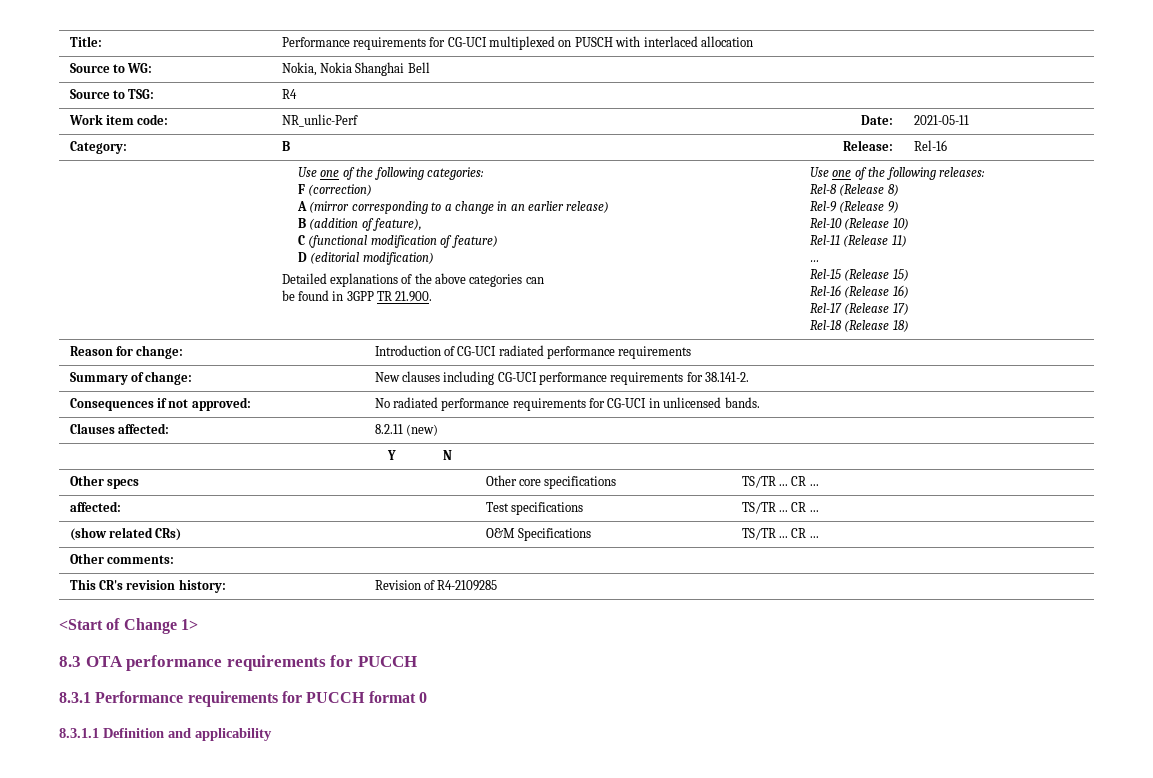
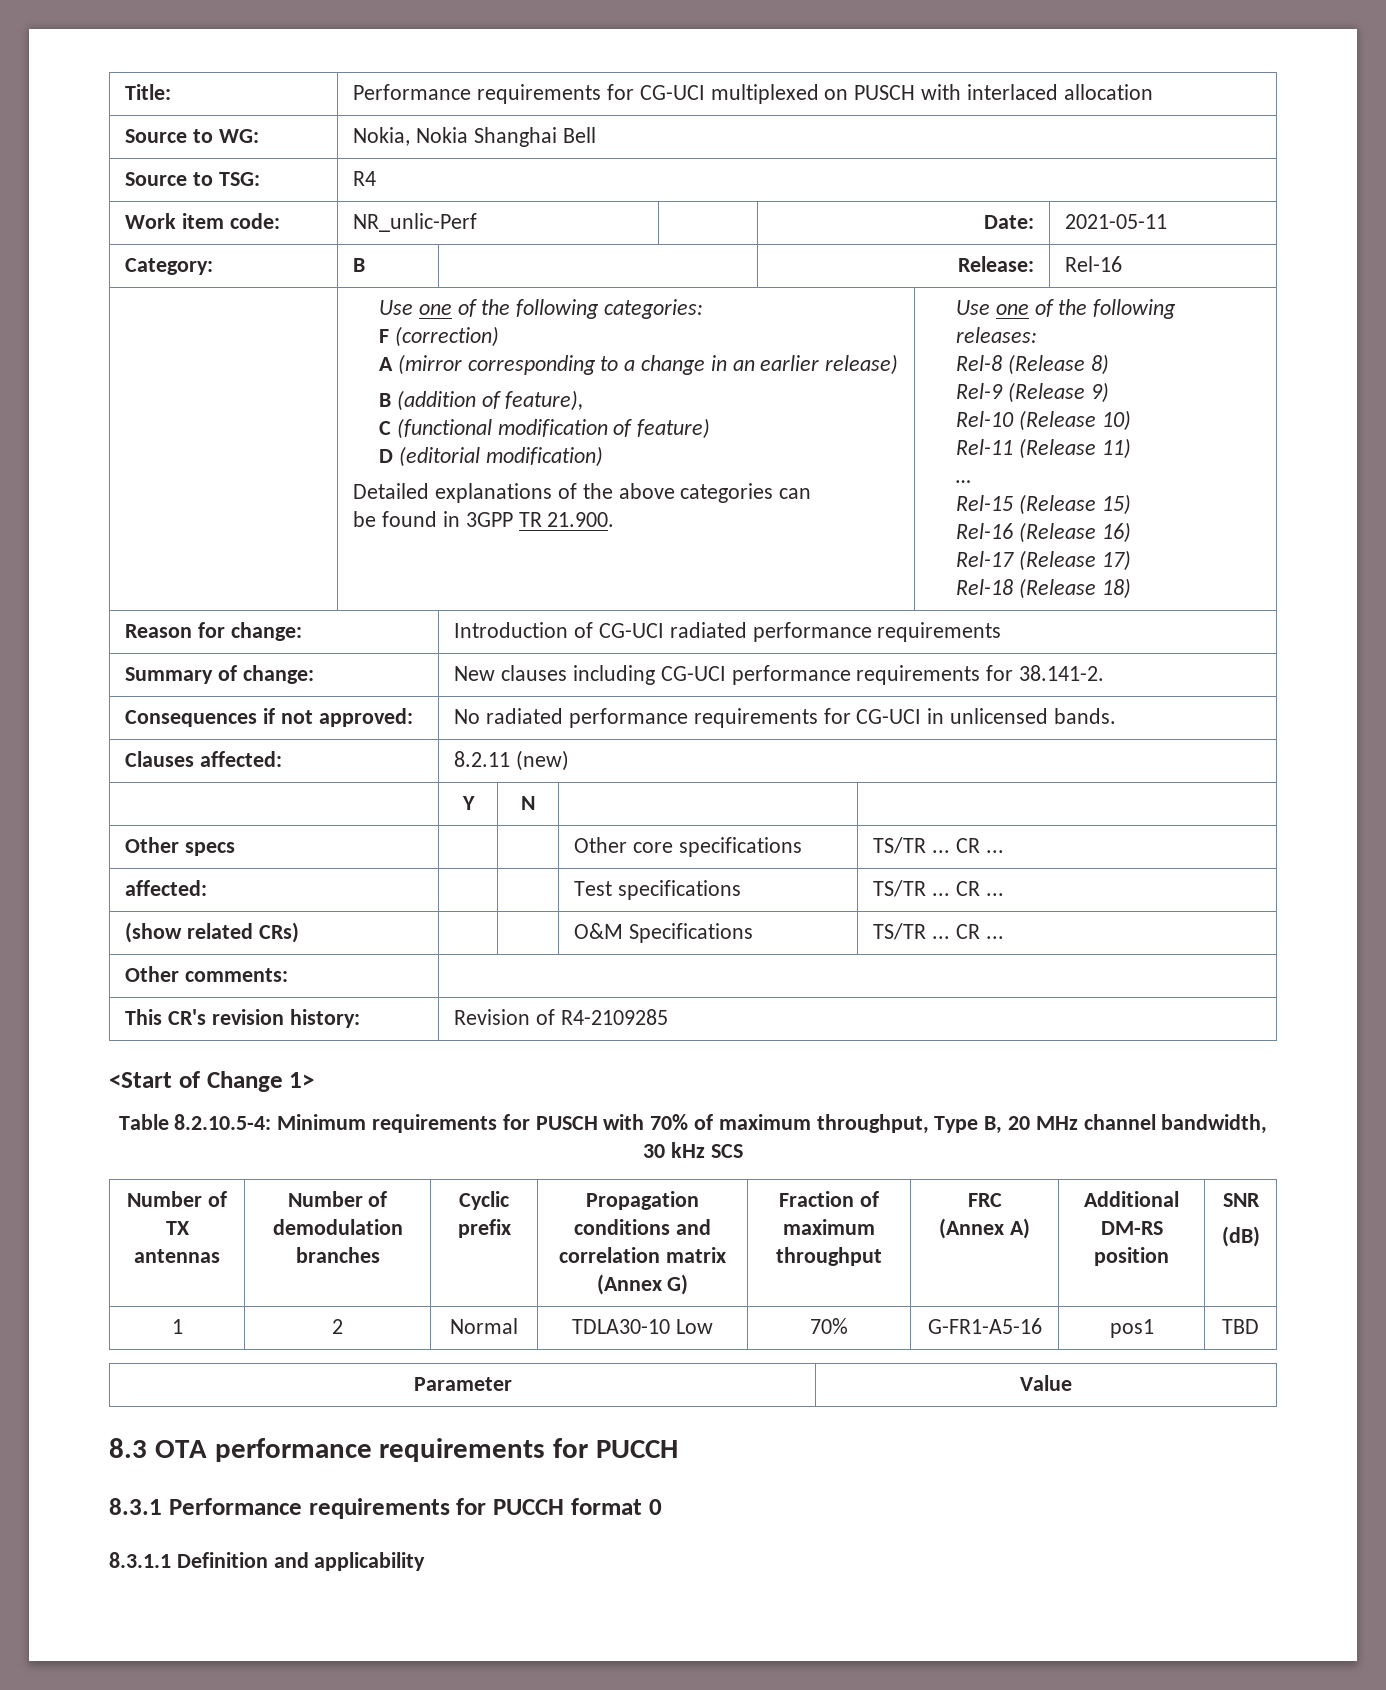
(198, 624) none -> [118,1114,1268,1134] [643,1142,743,1158] [127,1191,227,1207] [165,1221,190,1235] [134,1249,220,1263] [287,1191,388,1207] [272,1219,403,1235] [295,1247,380,1263] [459,1191,509,1210] [457,1219,511,1238] [586,1191,699,1210] [574,1219,711,1235] [559,1247,726,1263] [596,1274,689,1295] [779,1191,879,1207] [783,1219,875,1235] [776,1247,882,1266] [967,1193,1002,1207] [939,1218,1030,1239] [1084,1191,1179,1207] [1100,1221,1163,1235] [1094,1247,1169,1266] [1222,1193,1260,1207] [1221,1226,1260,1247] [171,1319,183,1334] [332,1319,343,1334] [450,1318,518,1334] [572,1319,713,1334] [810,1318,848,1334] [927,1318,1042,1334] [1109,1319,1154,1338] [1222,1319,1259,1334] [413,1377,512,1391] [1020,1375,1072,1391] // Table 8.2.10.5-4: Minimum requirements for PUSCH with 70% of maximum throughput, Type B, 20 MHz channel bandwidth, 30 kHz SCS // Number of TX antennas | Number of demodulation branches | Cyclic prefix | Propagation conditions and correlation matrix (Annex G) | Fraction of maximum throughput | FRC // (Annex A) | Additional DM-RS position | SNR // (dB) // 1 | 2 | Normal | TDLA30-10 Low | 70% | G-FR1-A5-16 | pos1 | TBD // Parameter | Value

